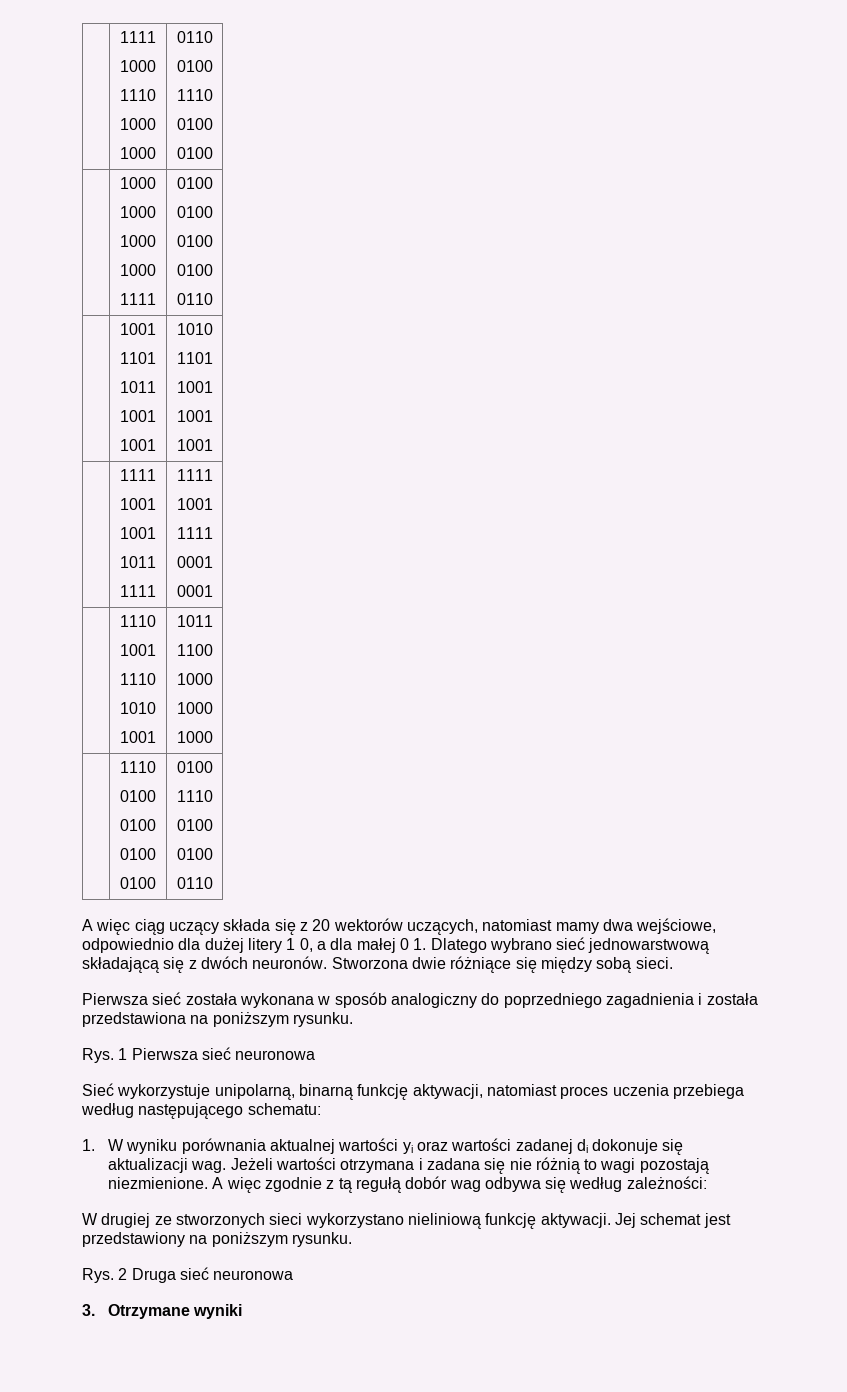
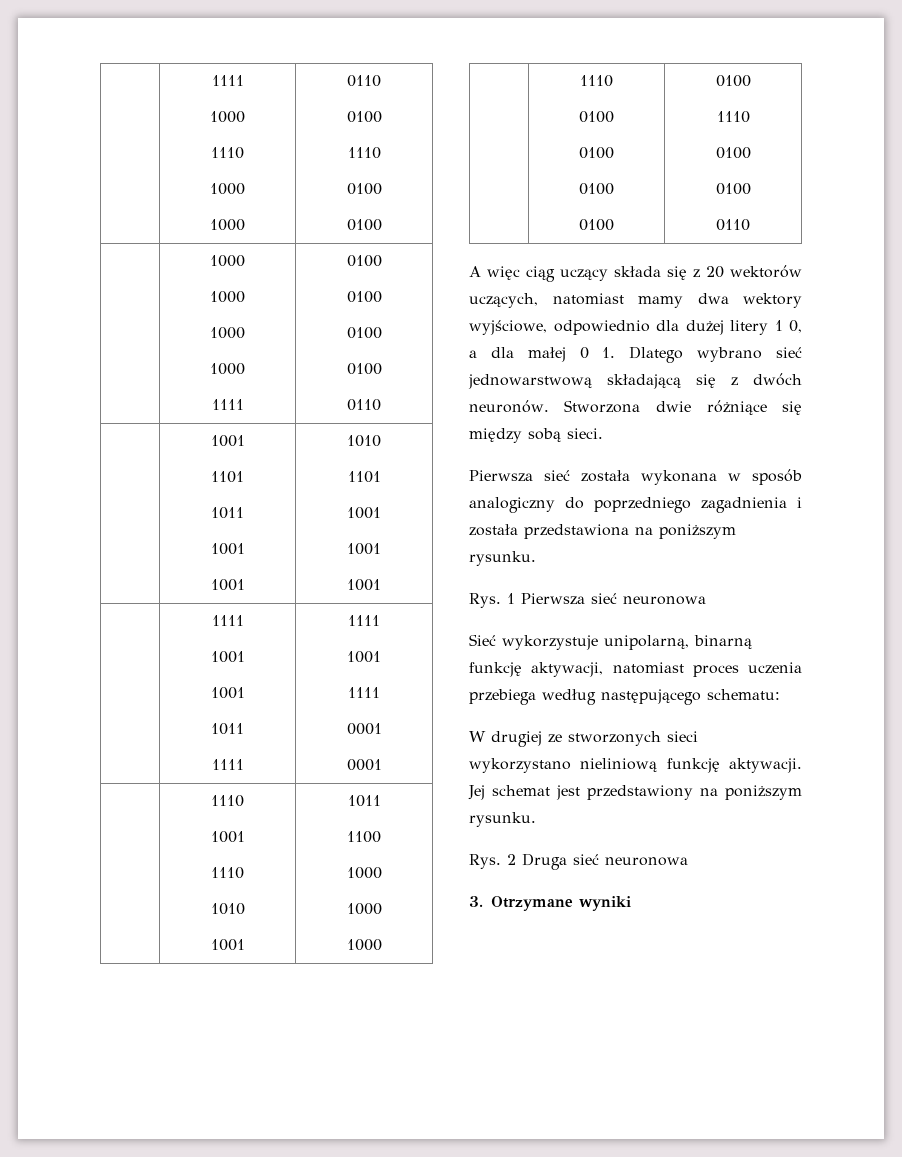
[636,918,717,934] wejściowe, -> [743,293,802,308] [469,320,547,335] wektory wyjściowe,
[82,1138,684,1155] [107,1157,709,1174] [107,1176,707,1193] // 1. W wyniku porównania aktualnej wartości yi oraz wartości zadanej di dokonuje się aktualizacji wag. Jeżeli wartości otrzymana i zadana się nie różnią to wagi pozostają niezmienione. A więc zgodnie z tą regułą dobór wag odbywa się według zależności: -> (780, 694) none

